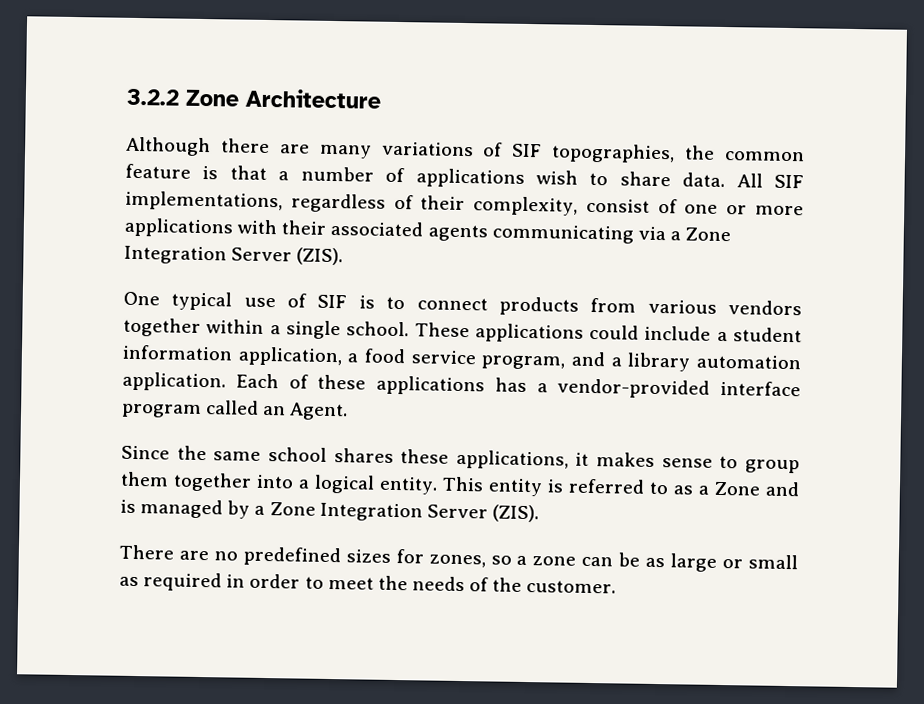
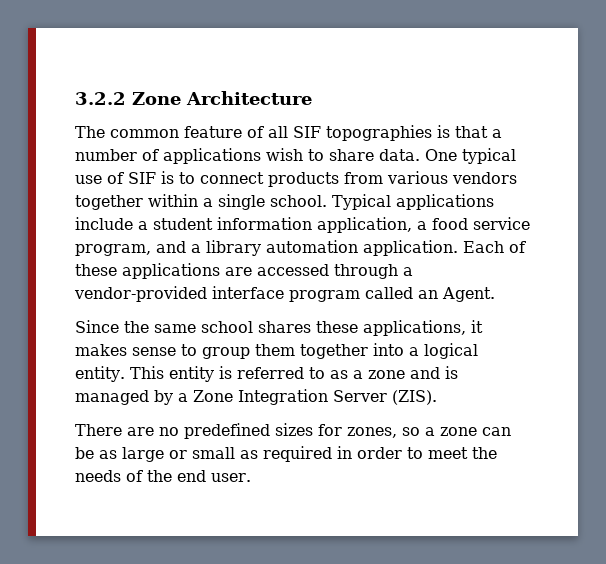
[125,136,806,164] [125,163,191,179] Although there are many variations of SIF topographies, the common feature -> [75,125,432,141] The common feature of all SIF topographies
[736,173,804,189] [125,190,805,216] [124,217,732,244] [124,245,344,266] All SIF implementations, regardless of their complexity, consist of one or more applications with their associated agents communicating via a Zone Integration Server (ZIS). // -> (420, 155) none
[414,322,640,343] These applications could -> [332,194,494,210] Typical applications
[494,377,527,392] has -> [225,264,398,279] are accessed through
[714,481,761,496] Zone -> [367,370,405,379] zone
[526,580,617,594] customer. -> [177,470,251,482] end user.

